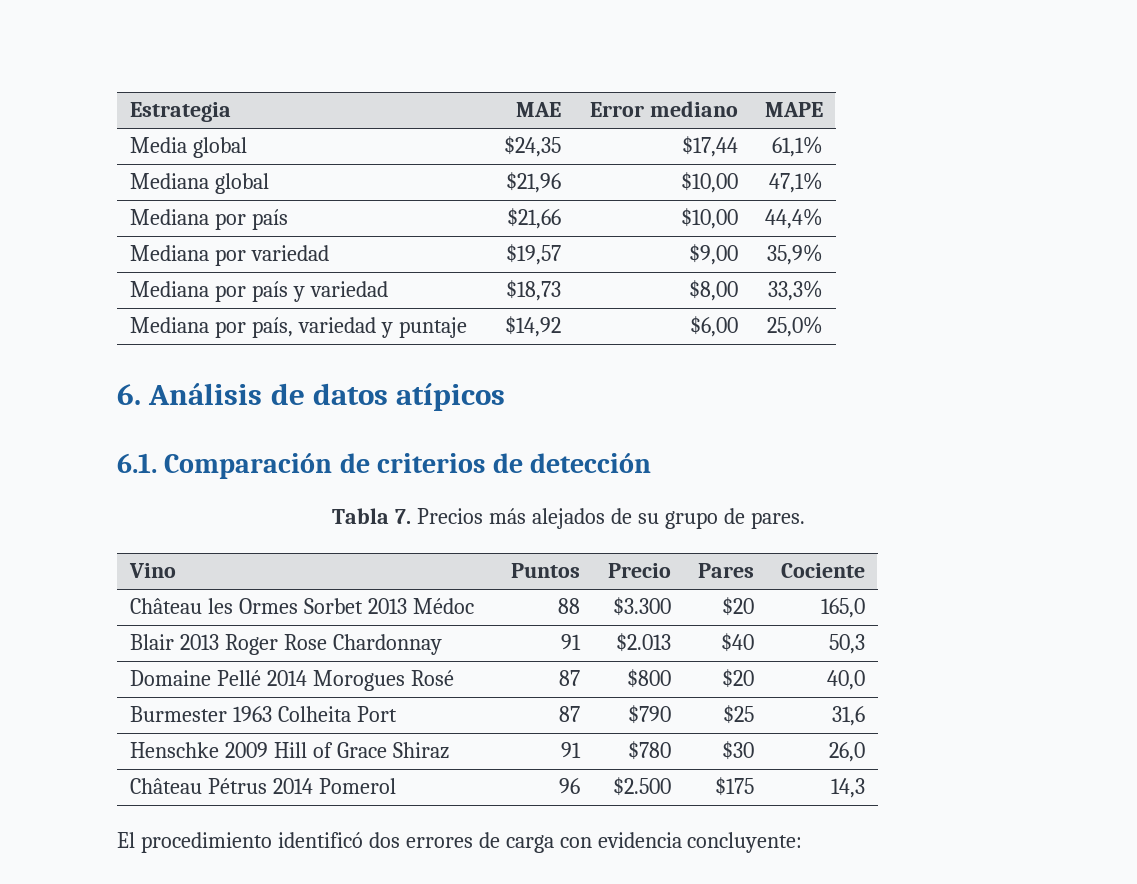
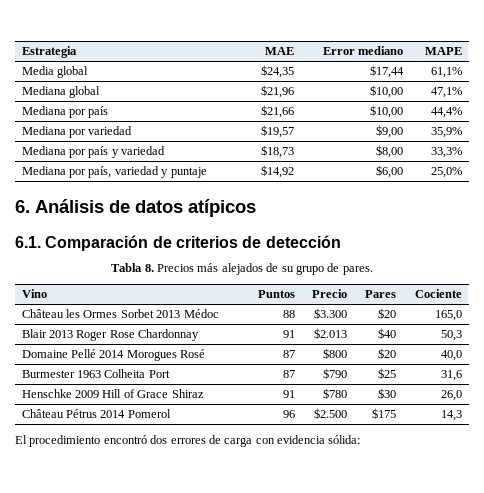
[395,509,412,524] 7. -> [144,264,154,272] 8.
[277,832,363,848] identificó -> [103,435,147,444] encontró
[687,832,803,853] concluyente: -> [328,435,361,444] sólida:

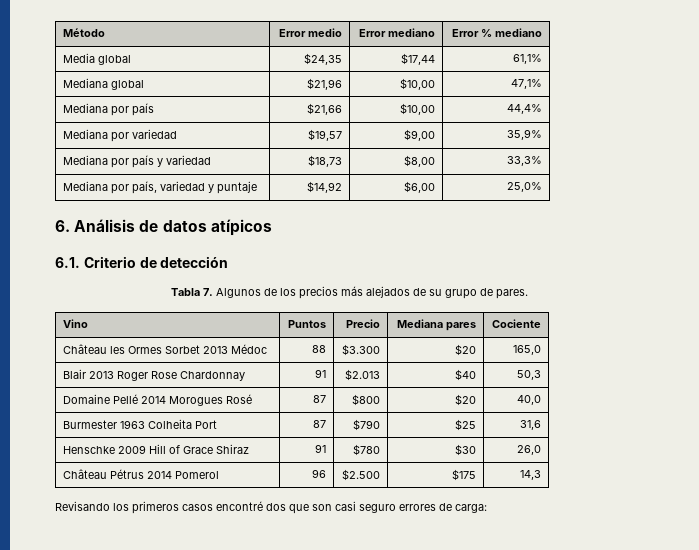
[21,46,77,58] [265,47,295,55] Estrategia | MAE -> [62,28,105,37] [279,28,343,37] Método | Error medio
[425,47,463,55] MAPE -> [452,28,543,37] Error % mediano
[45,235,238,251] Comparación de criterios -> [83,256,136,268] Criterio
[144,264,195,272] 8. Precios -> [203,286,338,299] 7. Algunos de los precios
[365,290,397,298] Pares -> [397,319,477,331] Mediana pares
[15,435,361,447] El procedimiento encontró dos errores de carga con evidencia sólida: -> [55,501,487,514] Revisando los primeros casos encontré dos que son casi seguro errores de carga:

